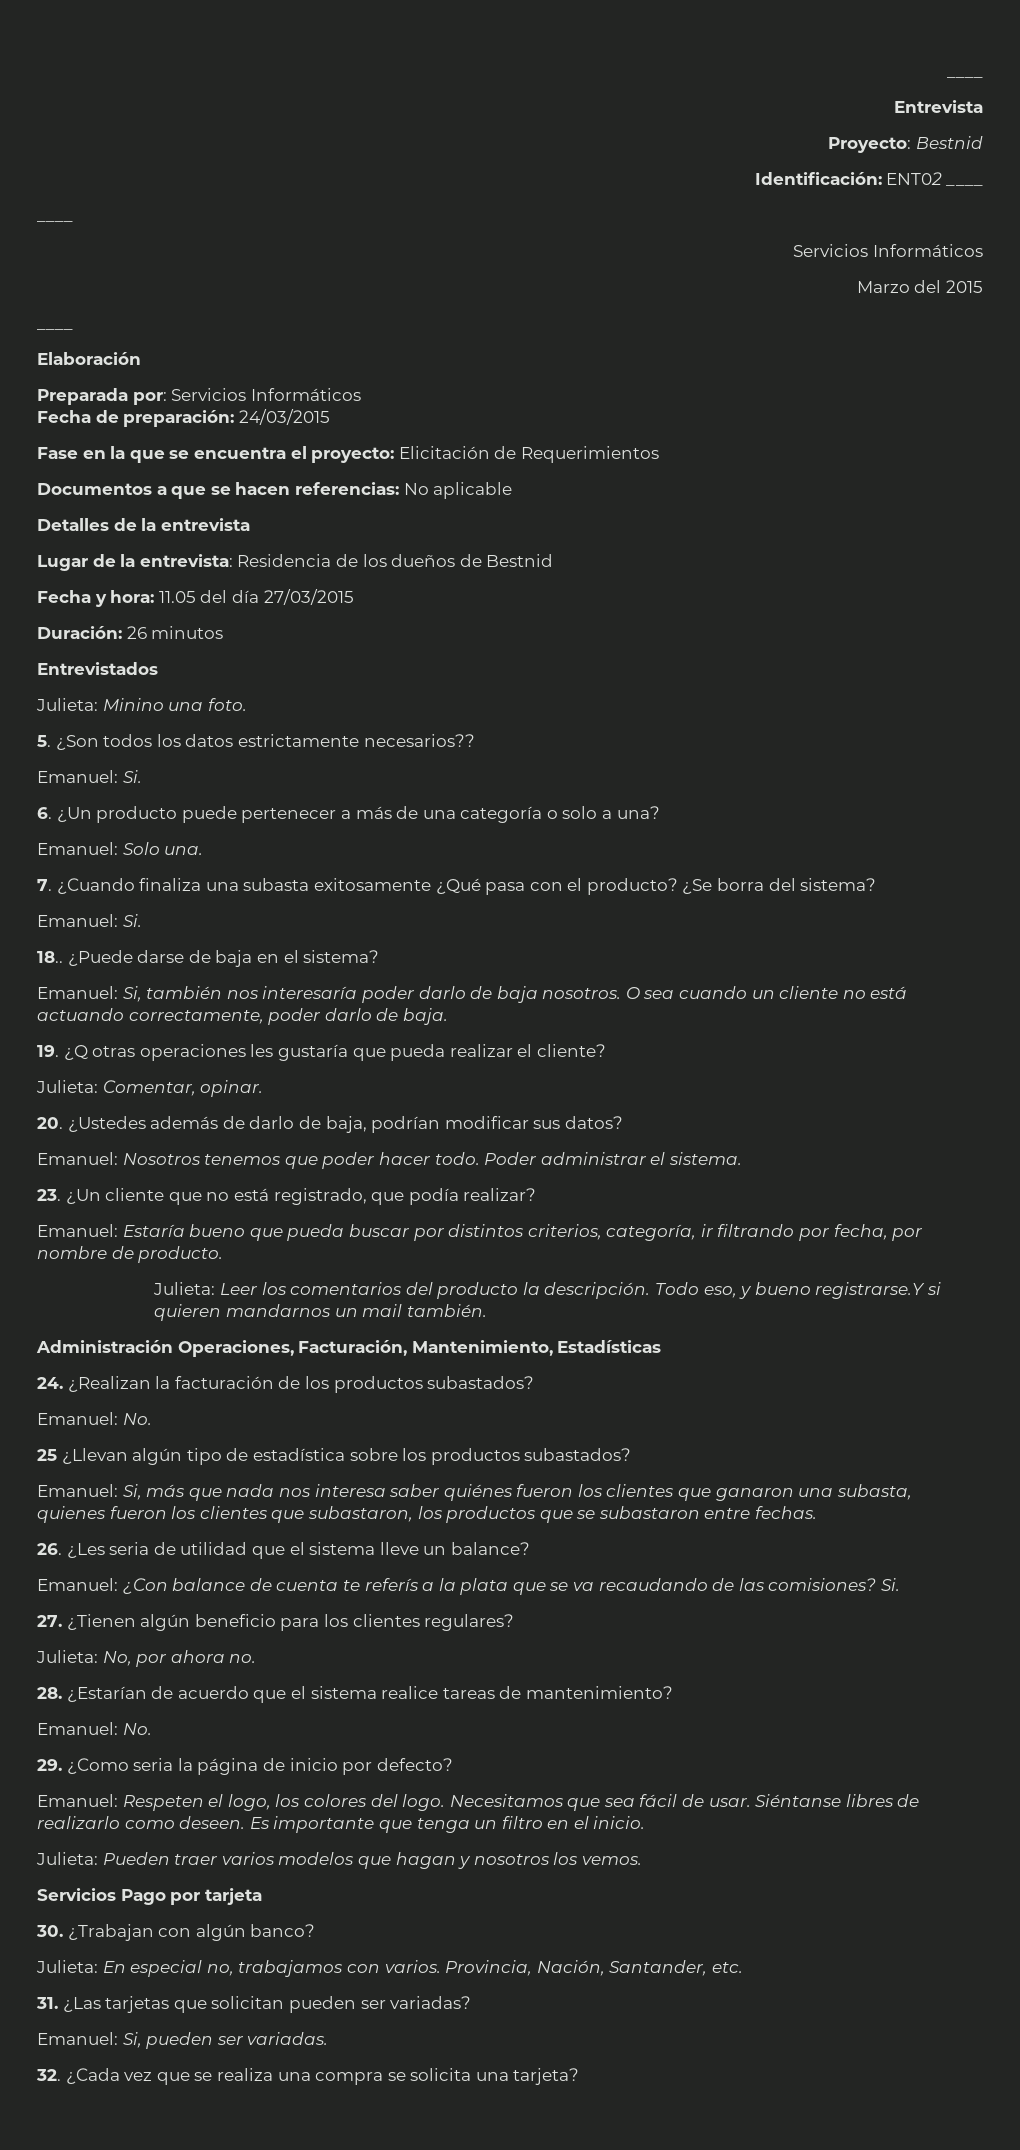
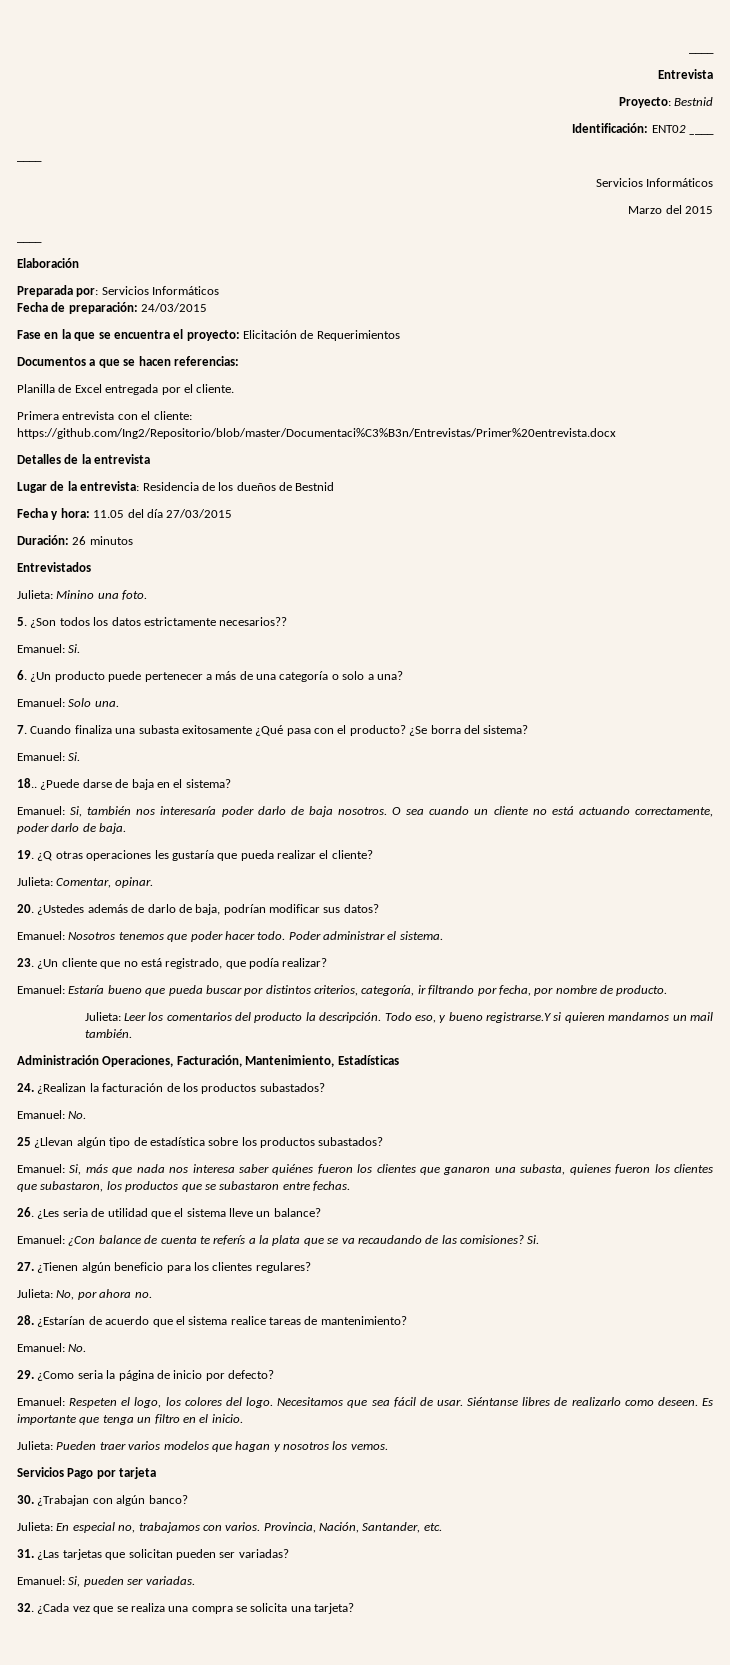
[403,482,513,499] No aplicable -> [17,384,235,395] [17,411,192,420] [17,428,616,439] // Planilla de Excel entregada por el cliente. // Primera entrevista con el cliente: https://github.com/Ing2/Repositorio/blob/master/Documentaci%C3%B3n/Entrevistas/Primer%20entrevista.docx
[56,878,135,894] ¿Cuando -> [30,725,72,734] Cuando

